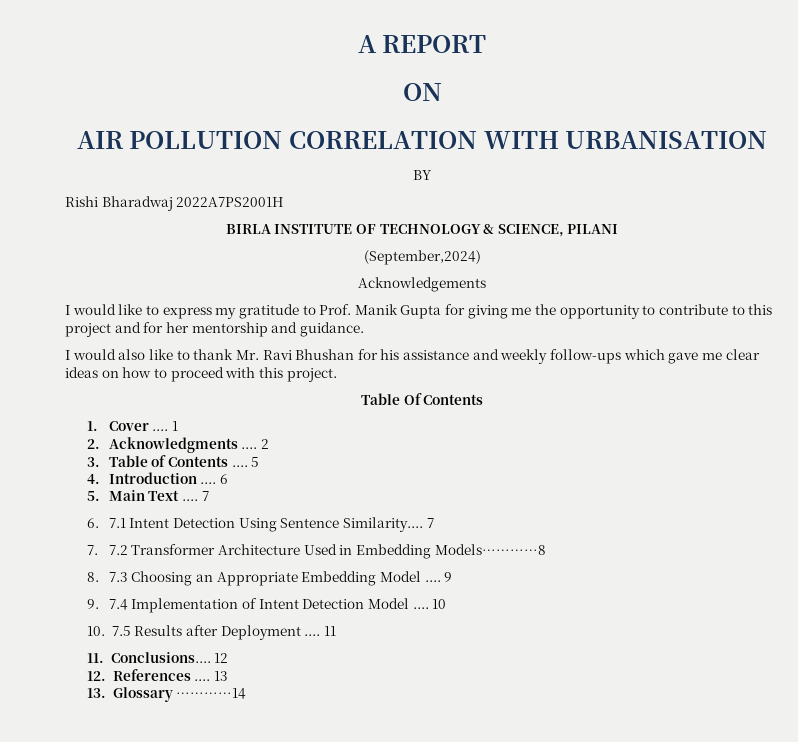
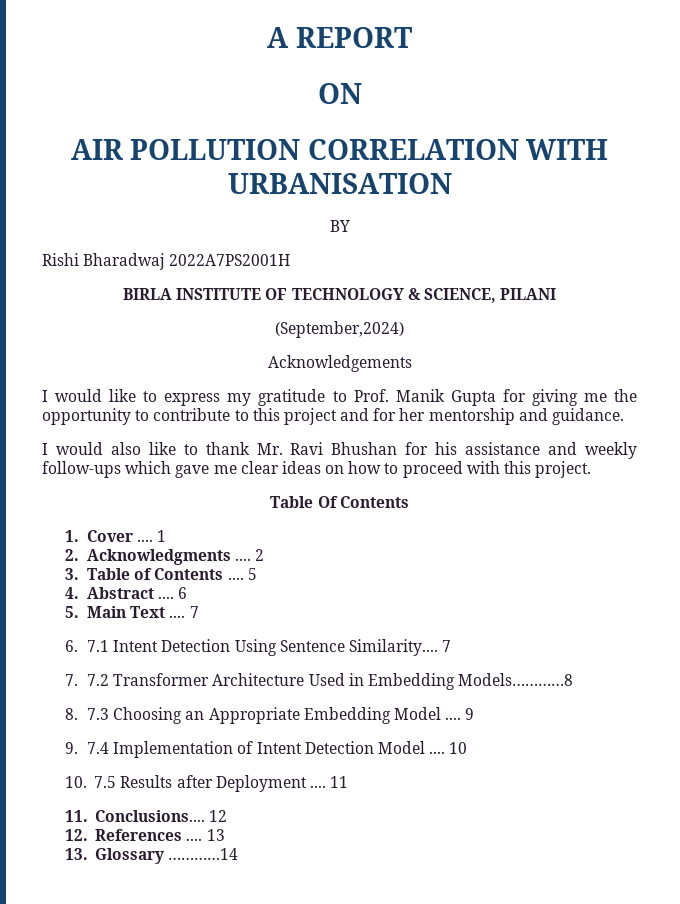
[108,472,197,484] Introduction -> [87,587,155,599] Abstract

